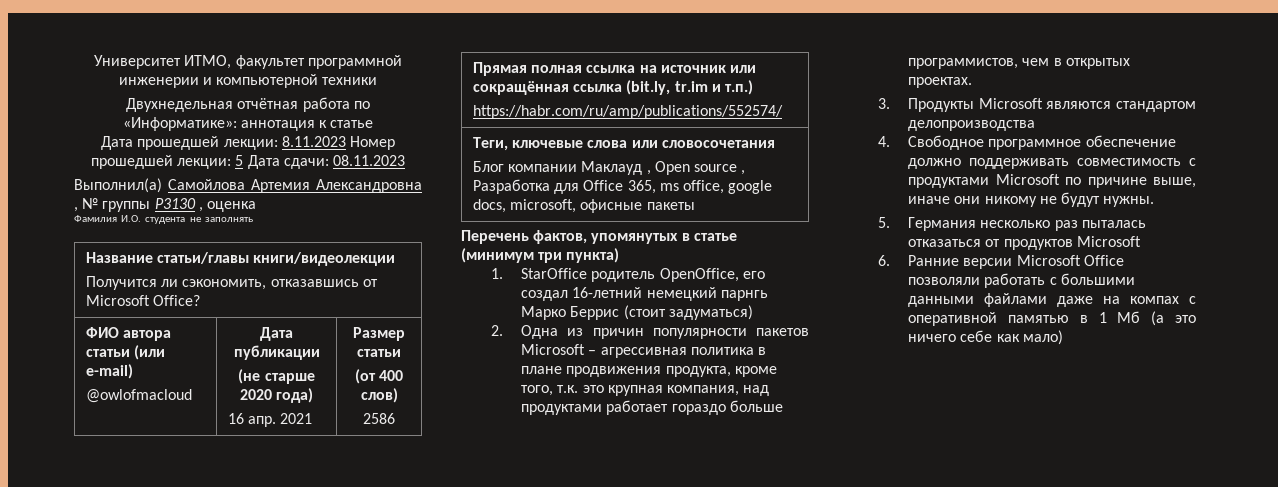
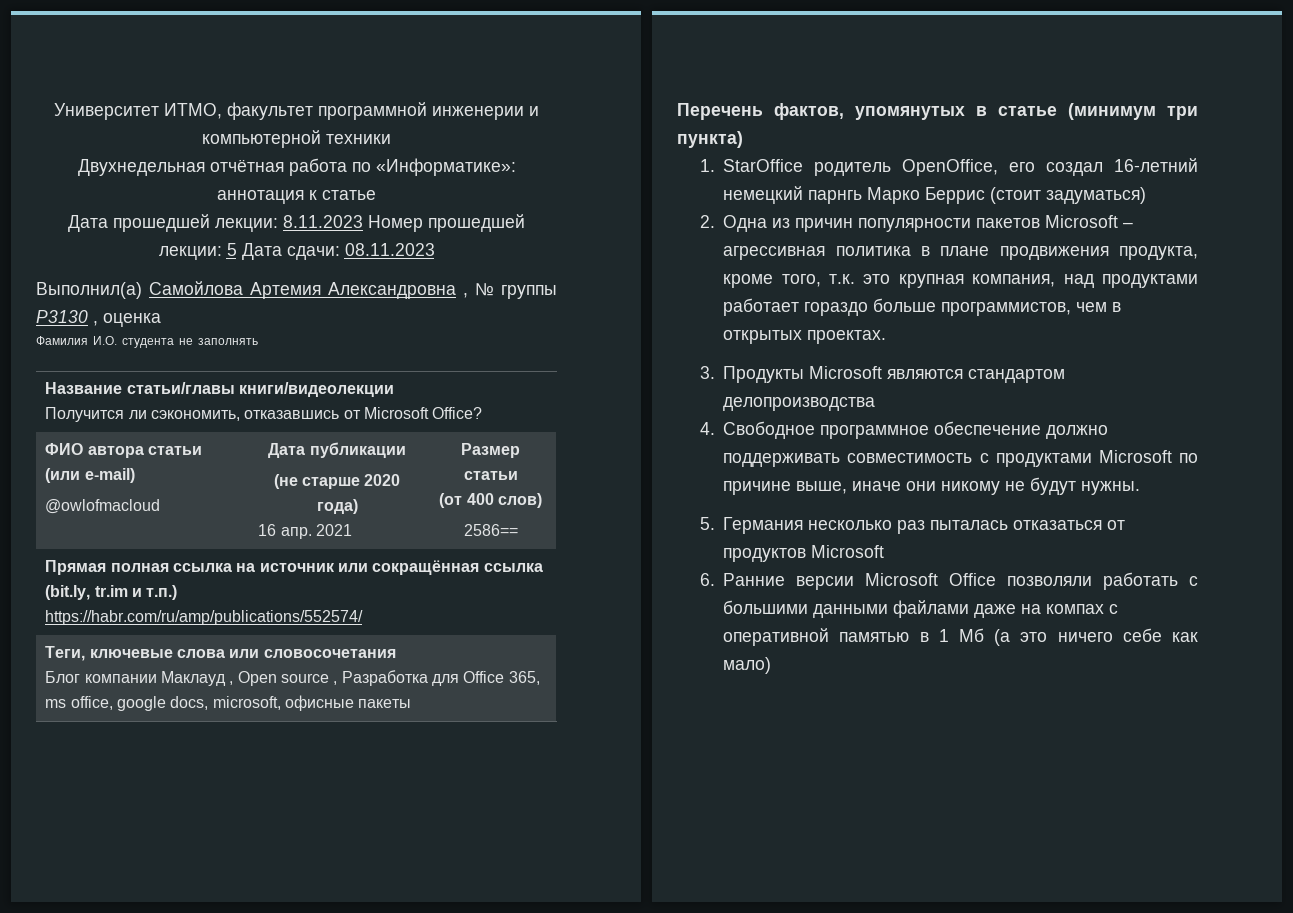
[363,413,395,424] 2586 -> [463,524,518,536] 2586==

